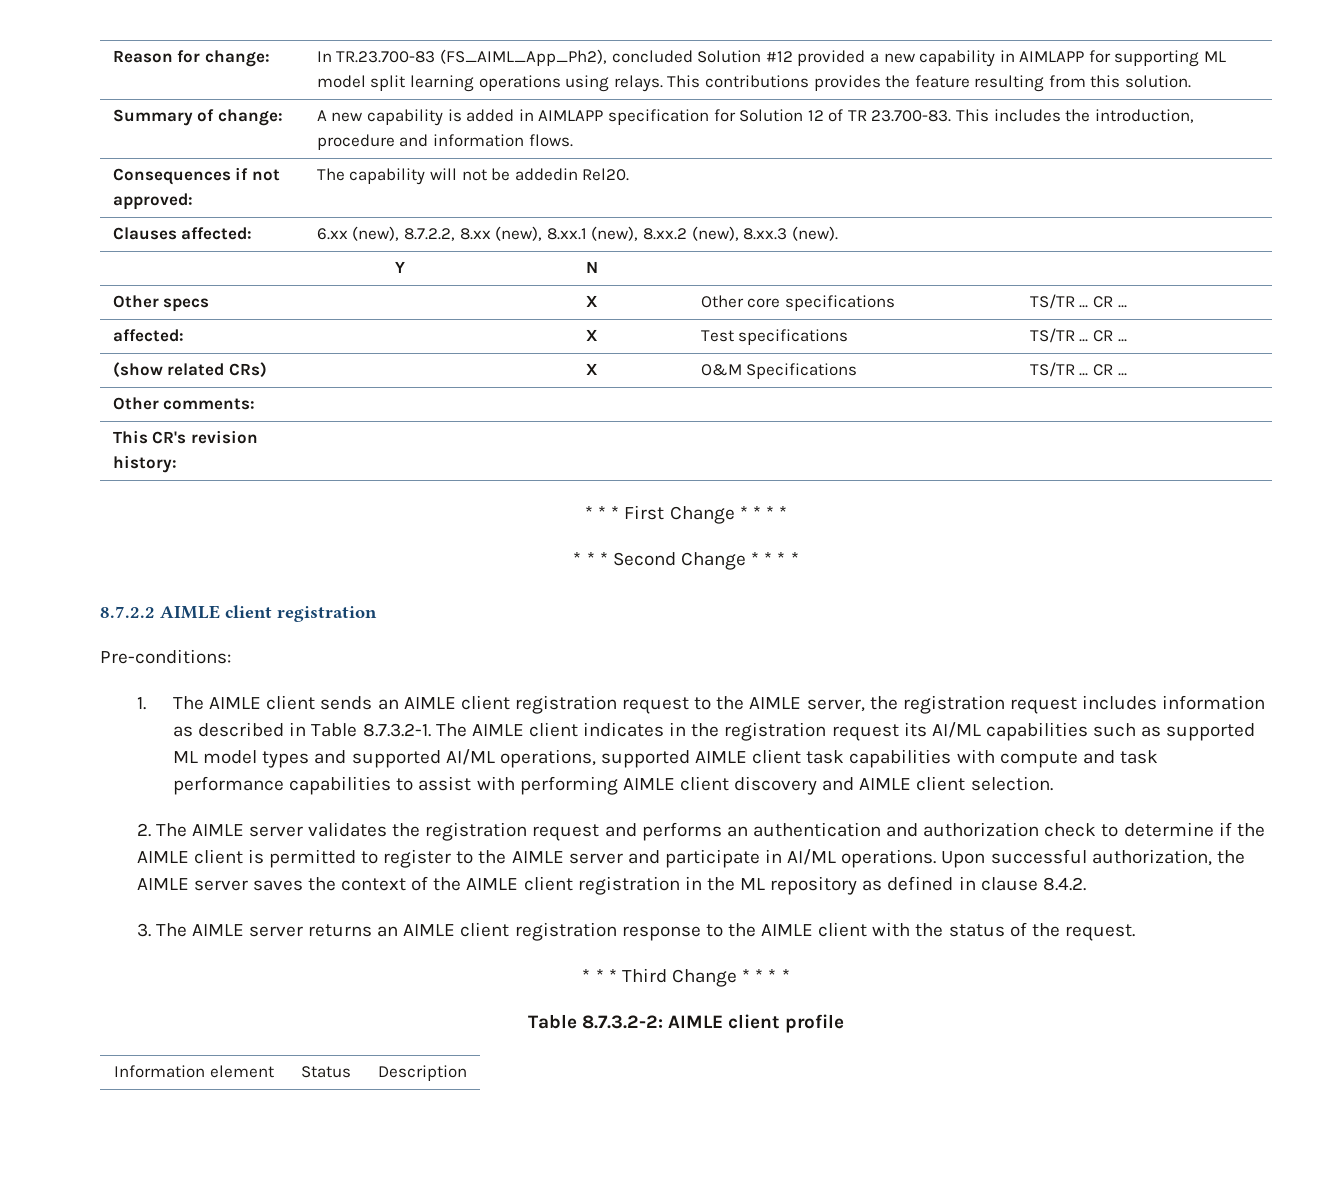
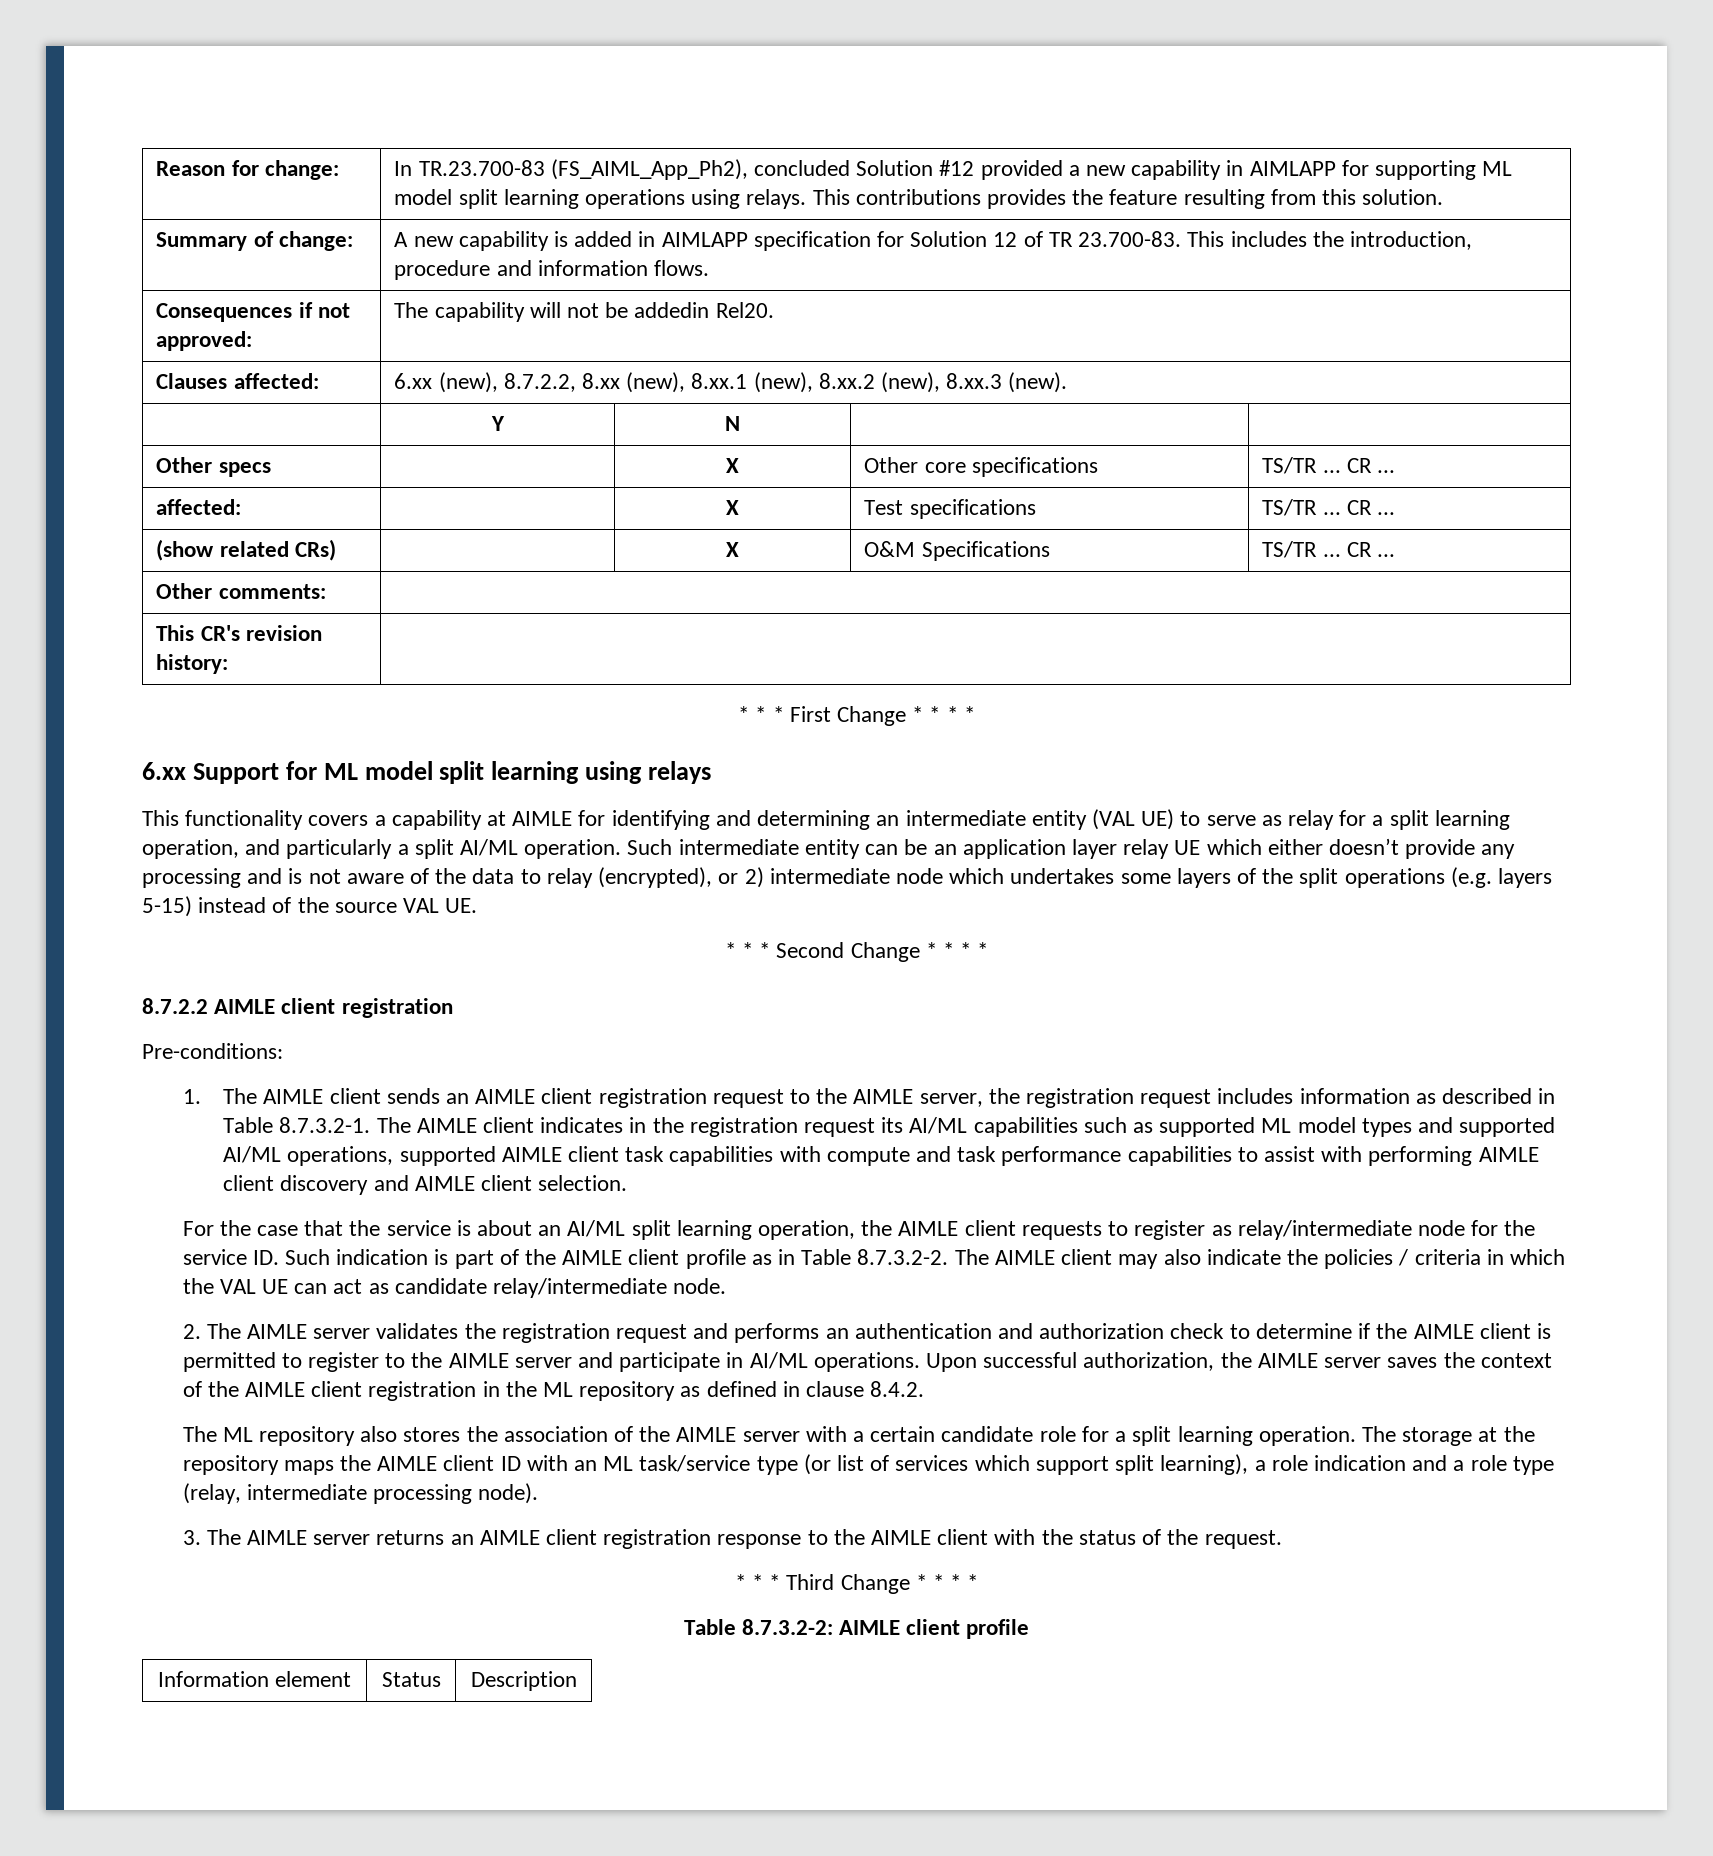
(788, 512) none -> [142,761,712,784] [142,809,1510,830] [142,838,1516,859] [142,867,1553,888] [142,896,478,917] // 6.xx Support for ML model split learning using relays // This functionality covers a capability at AIMLE for identifying and determining an intermediate entity (VAL UE) to serve as relay for a split learning operation, and particularly a split AI/ML operation. Such intermediate entity can be an application layer relay UE which either doesn’t provide any processing and is not aware of the data to relay (encrypted), or 2) intermediate node which undertakes some layers of the split operations (e.g. layers 5-15) instead of the source VAL UE.
(1053, 783) none -> [182,1220,1536,1240] [182,1249,1566,1269] [182,1278,727,1298] // For the case that the service is about an AI/ML split learning operation, the AIMLE client requests to register as relay/intermediate node for the service ID. Such indication is part of the AIMLE client profile as in Table 8.7.3.2-2. The AIMLE client may also indicate the policies / criteria in which the VAL UE can act as candidate relay/intermediate node.
(1086, 884) none -> [182,1426,1535,1446] [182,1454,1554,1475] [182,1483,539,1504] // The ML repository also stores the association of the AIMLE server with a certain candidate role for a split learning operation. The storage at the repository maps the AIMLE client ID with an ML task/service type (or list of services which support split learning), a role indication and a role type (relay, intermediate processing node).

